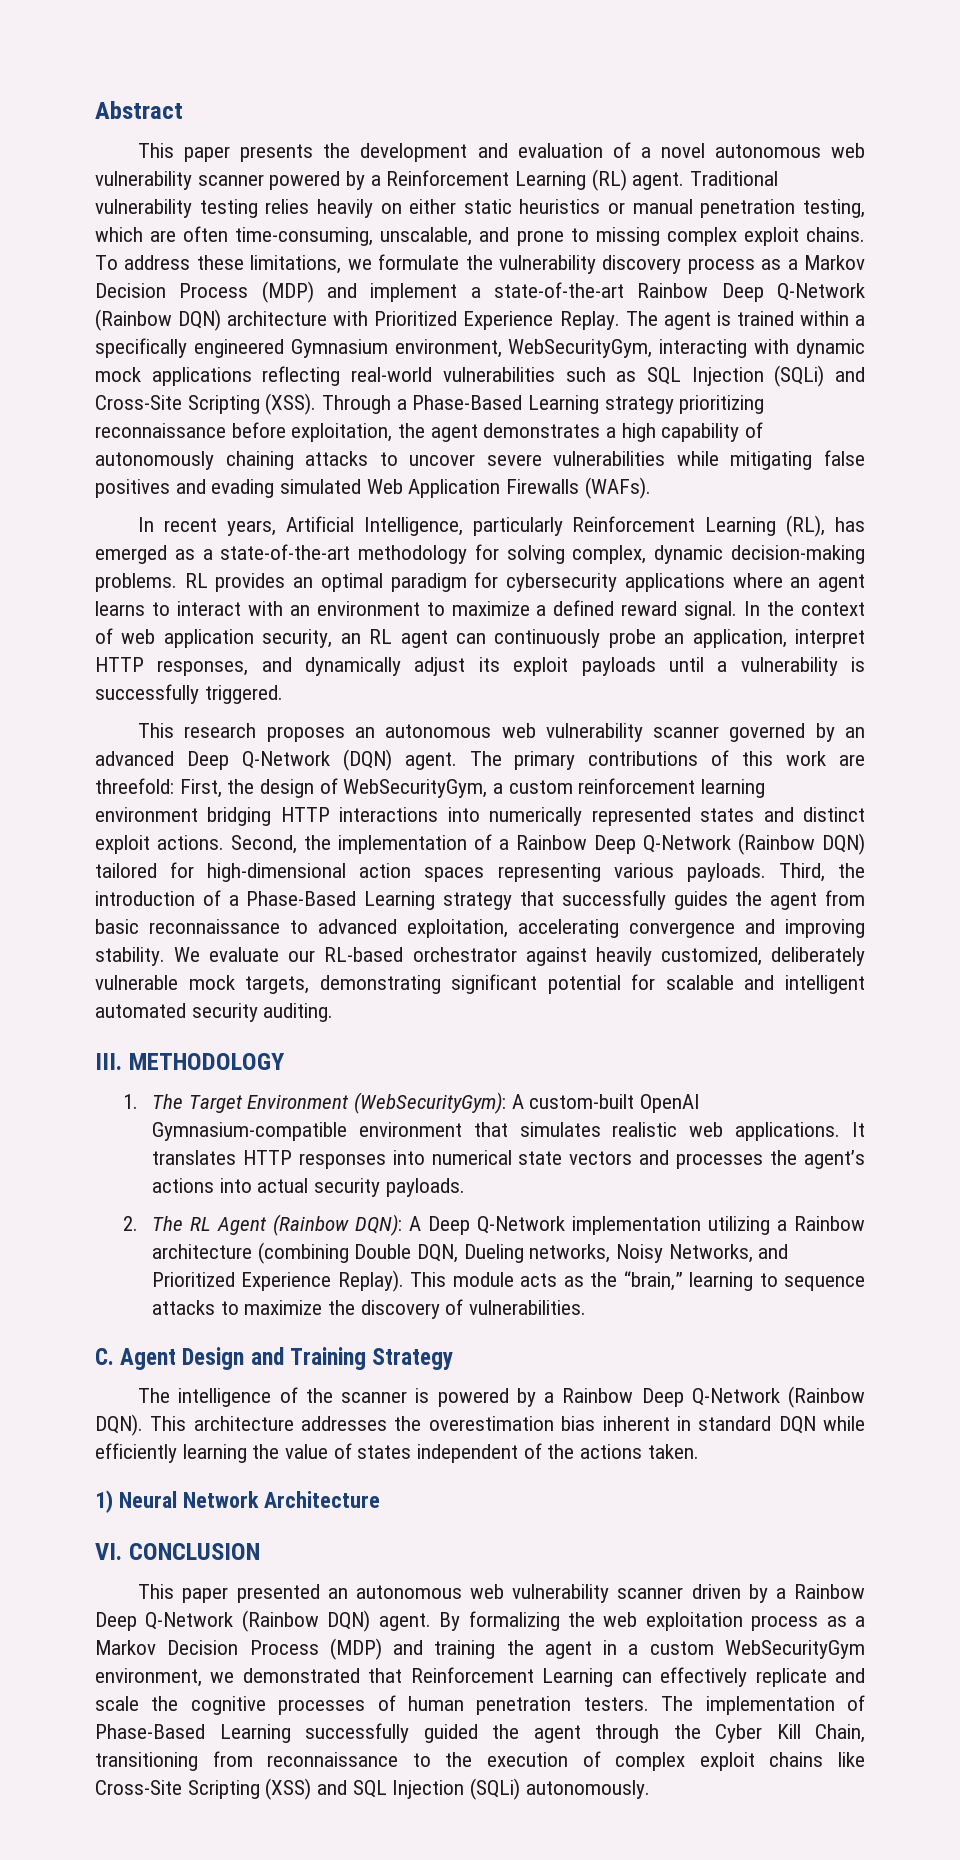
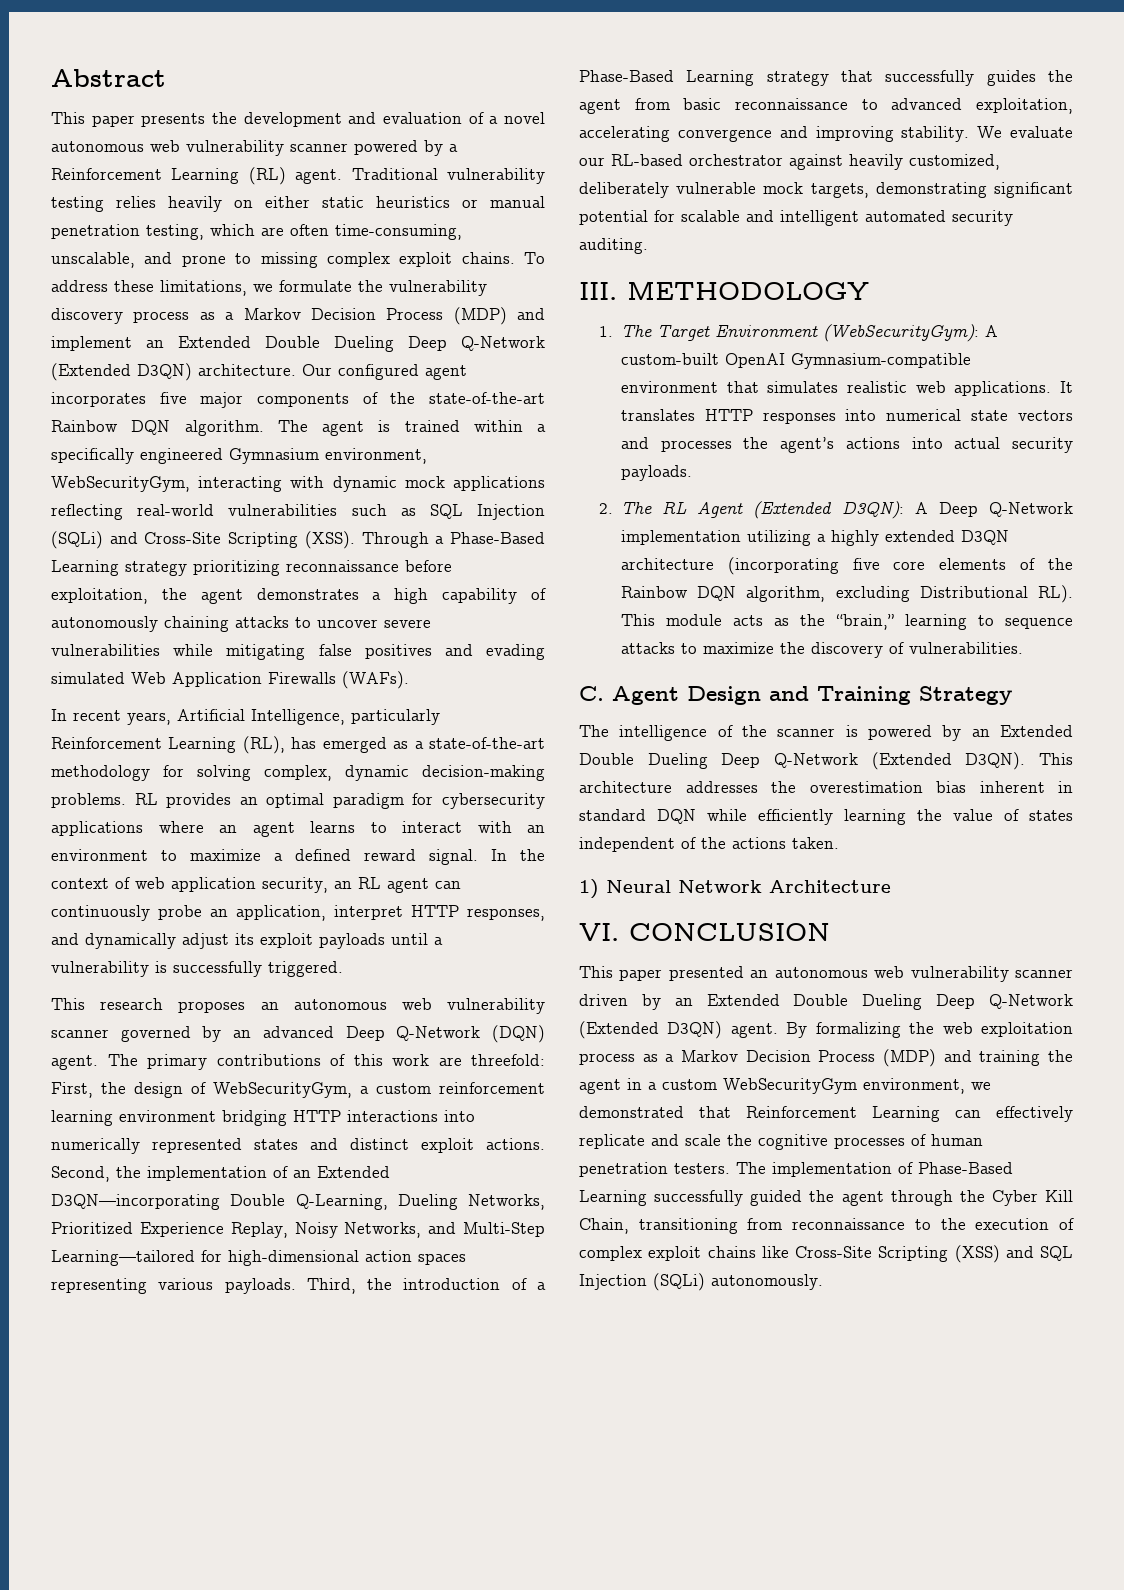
[470,282,866,302] [95,309,620,331] a state-of-the-art Rainbow Deep Q-Network (Rainbow DQN) architecture with Prioritized Experience Replay. -> [146,336,545,352] [51,363,467,381] [51,392,545,408] [51,420,264,436] an Extended Double Dueling Deep Q-Network (Extended D3QN) architecture. Our configured agent incorporates five major components of the state-of-the-art Rainbow DQN algorithm.
[499,833,865,855] [95,863,157,878] a Rainbow Deep Q-Network (Rainbow DQN) tailored -> [293,1166,390,1178] [51,1194,545,1210] [51,1222,545,1238] [51,1250,195,1266] an Extended D3QN—incorporating Double Q-Learning, Dueling Networks, Prioritized Experience Replay, Noisy Networks, and Multi-Step Learning—tailored
[272,1214,402,1236] (Rainbow DQN): -> [753,501,904,519] (Extended D3QN):
[794,1216,866,1231] [151,1242,789,1264] [151,1270,404,1292] Rainbow architecture (combining Double DQN, Dueling networks, Noisy Networks, and Prioritized Experience Replay). -> [830,530,1009,546] [620,557,1073,575] [620,585,1073,603] highly extended D3QN architecture (incorporating five core elements of the Rainbow DQN algorithm, excluding Distributional RL).
[544,1386,865,1408] [95,1414,143,1436] a Rainbow Deep Q-Network (Rainbow DQN). -> [971,725,1073,737] [579,752,1026,770] an Extended Double Dueling Deep Q-Network (Extended D3QN).
[775,1584,866,1599] [95,1610,371,1632] a Rainbow Deep Q-Network (Rainbow DQN) -> [674,994,1073,1010] [579,1021,723,1039] an Extended Double Dueling Deep Q-Network (Extended D3QN)

